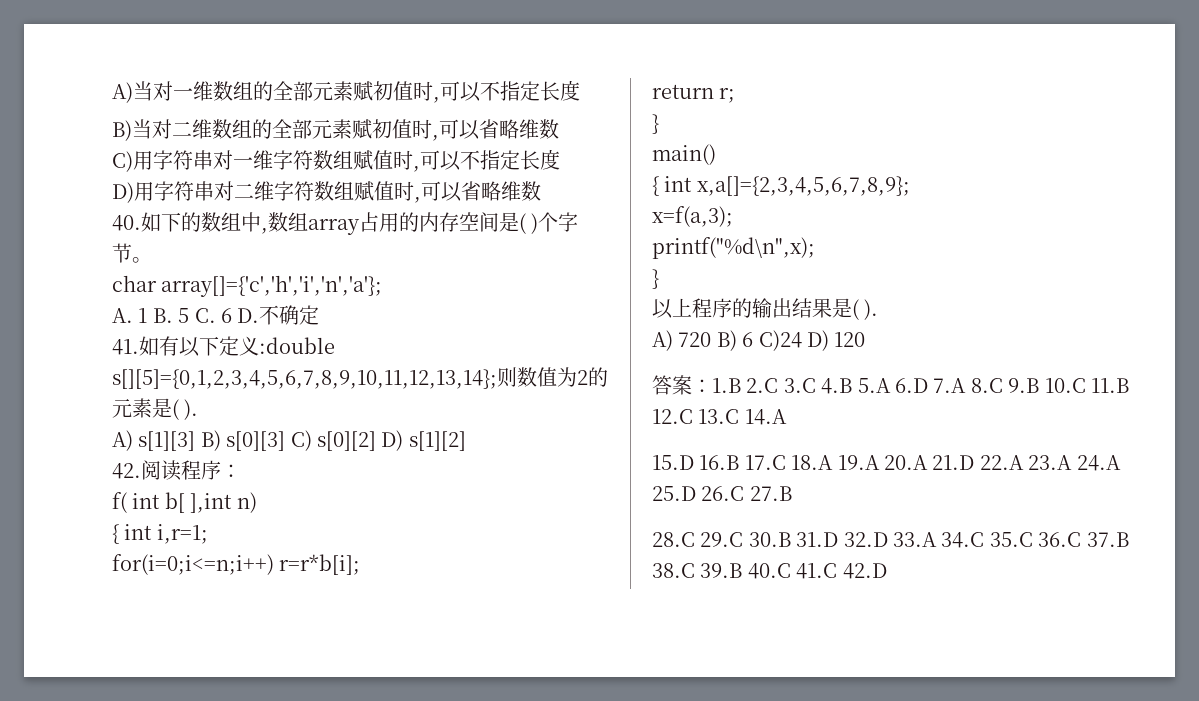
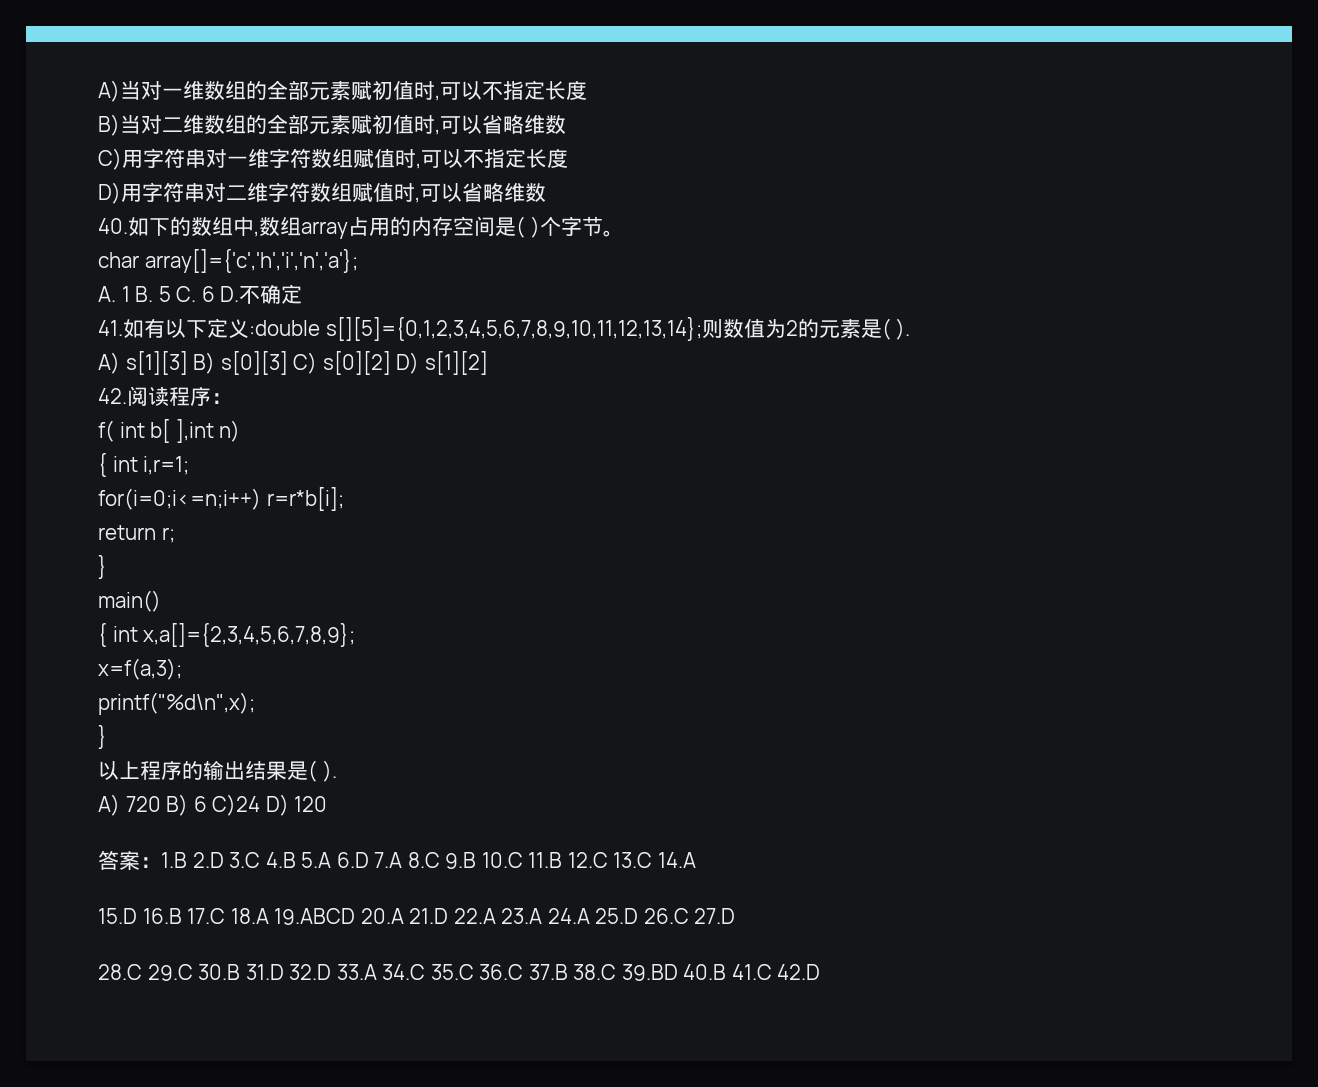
[746,378,779,393] 2.C -> [192,852,224,868] 2.D
[837,455,880,470] 19.A -> [274,908,356,925] 19.ABCD
[749,486,792,501] 27.B -> [694,908,736,924] 27.D
[700,563,791,579] 39.B 40.C -> [621,964,727,981] 39.BD 40.B

